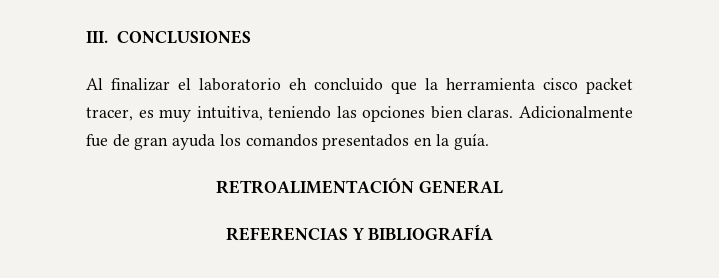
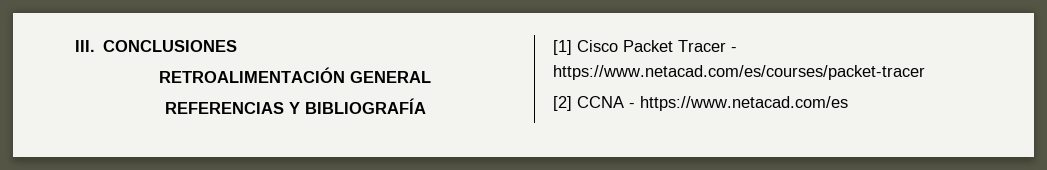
[86,78,633,94] [86,106,633,122] [86,133,489,150] // Al finalizar el laboratorio eh concluido que la herramienta cisco packet tracer, es muy intuitiva, teniendo las opciones bien claras. Adicionalmente fue de gran ayuda los comandos presentados en la guía. -> (238, 46) none
(494, 232) none -> [553,40,737,55] [553,65,925,80] [553,96,848,111] // [1] Cisco Packet Tracer - https://www.netacad.com/es/courses/packet-tracer // [2] CCNA - https://www.netacad.com/es

